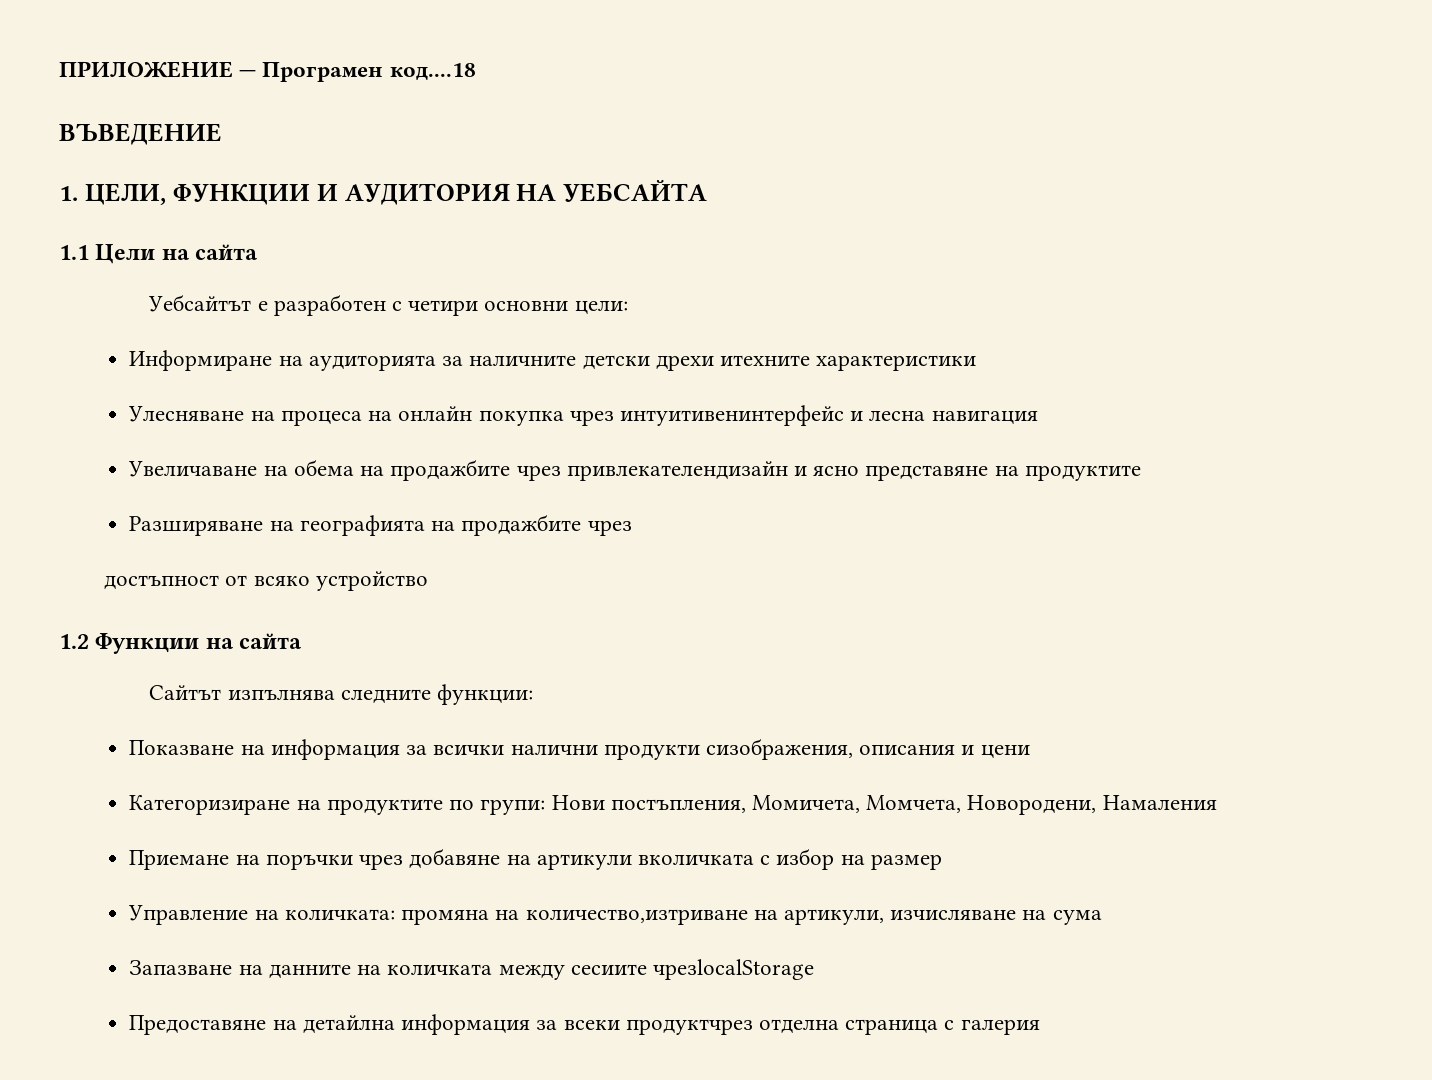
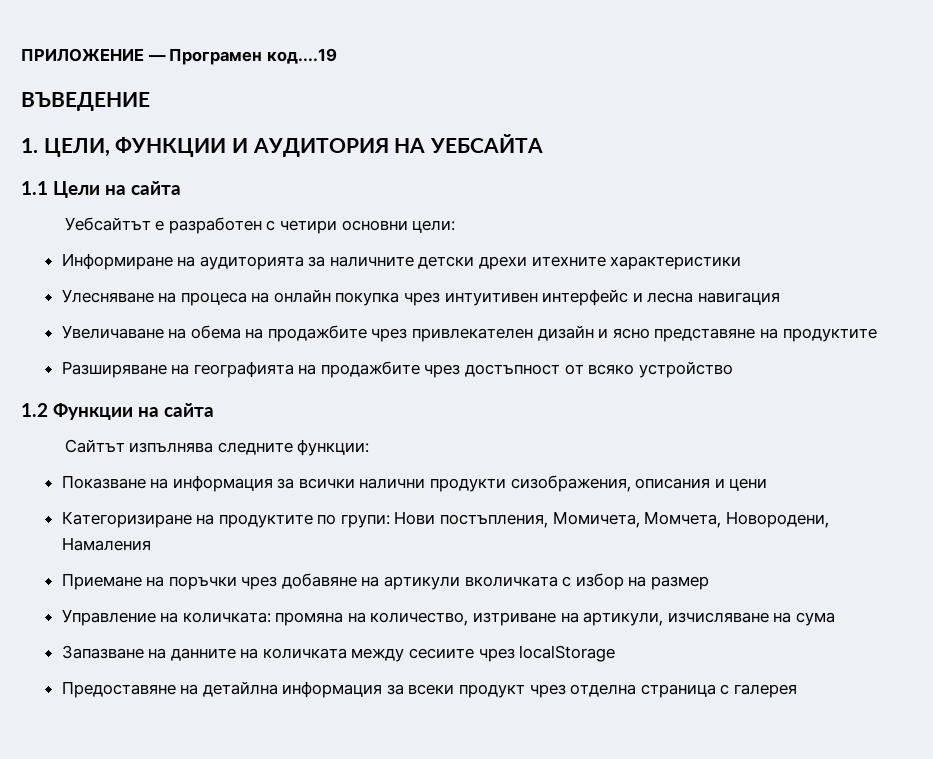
[389,63,476,81] код....18 -> [266,48,337,64] код....19
[619,405,844,426] интуитивенинтерфейс -> [444,289,629,306] интуитивен интерфейс
[566,461,788,481] привлекателендизайн -> [412,325,594,342] привлекателен дизайн
(632, 528) // -> (461, 371) none
[525,909,748,925] количество,изтриване -> [370,612,557,626] количество, изтриване
[652,959,814,980] чрезlocalStorage -> [478,645,616,662] чрез localStorage
[625,1019,753,1035] продуктчрез -> [459,684,566,698] продукт чрез
[960,1019,1040,1035] галерия -> [734,684,798,698] галерея

